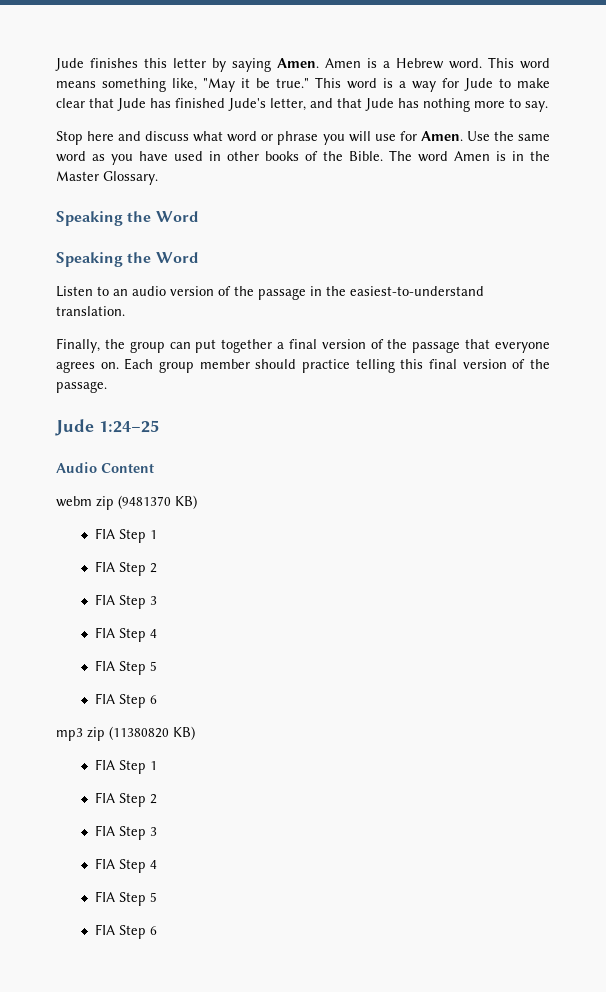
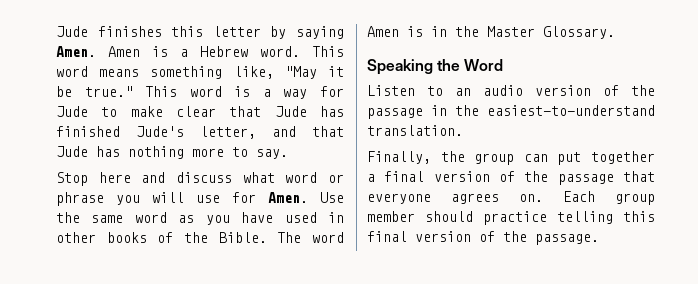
[56,252,198,267] // Speaking the Word -> (504, 65) none
[55,419,159,436] [56,462,154,473] [56,495,197,510] [95,528,158,543] [95,561,158,576] [95,594,158,609] [95,627,158,642] [95,660,158,675] [95,693,158,708] [56,726,195,741] [95,759,158,774] [95,792,158,807] [95,825,158,840] [95,858,158,873] [95,891,158,906] [95,924,158,939] // Jude 1:24–25 // Audio Content // webm zip (9481370 KB) // FIA Step 1 // FIA Step 2 // FIA Step 3 // FIA Step 4 // FIA Step 5 // FIA Step 6 // mp3 zip (11380820 KB) // FIA Step 1 // FIA Step 2 // FIA Step 3 // FIA Step 4 // FIA Step 5 // FIA Step 6 -> (599, 239) none

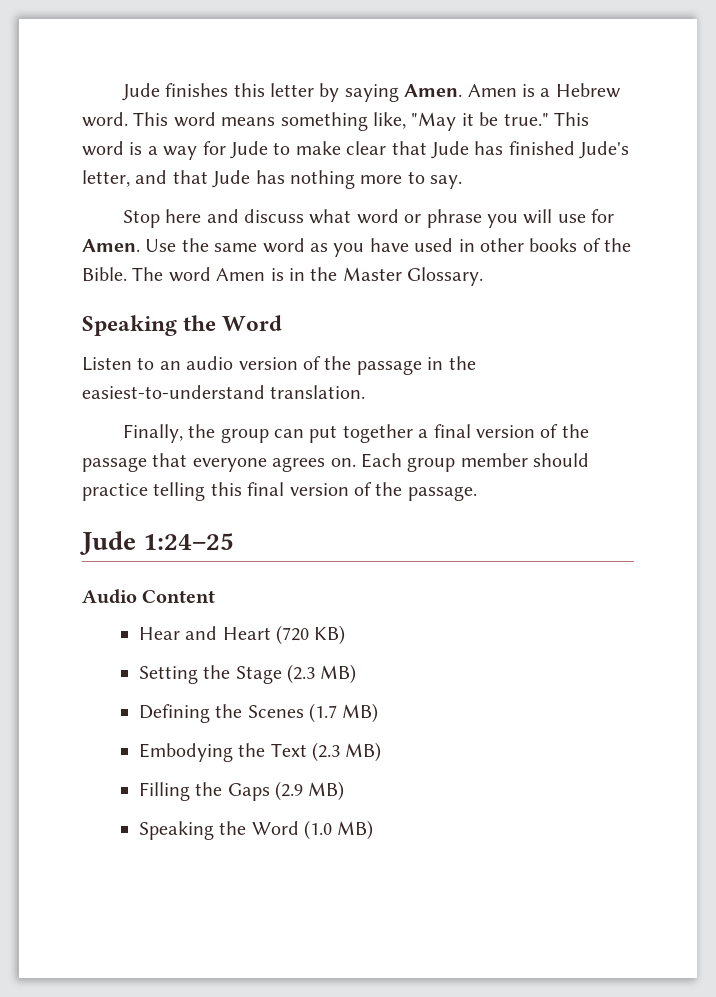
(599, 239) none -> [80,531,235,555] [82,589,216,604] [138,625,346,645] [138,664,357,684] [138,703,379,723] [138,742,382,762] [138,781,345,801] [138,820,374,840] // Jude 1:24–25 // Audio Content // Hear and Heart (720 KB) // Setting the Stage (2.3 MB) // Defining the Scenes (1.7 MB) // Embodying the Text (2.3 MB) // Filling the Gaps (2.9 MB) // Speaking the Word (1.0 MB)

